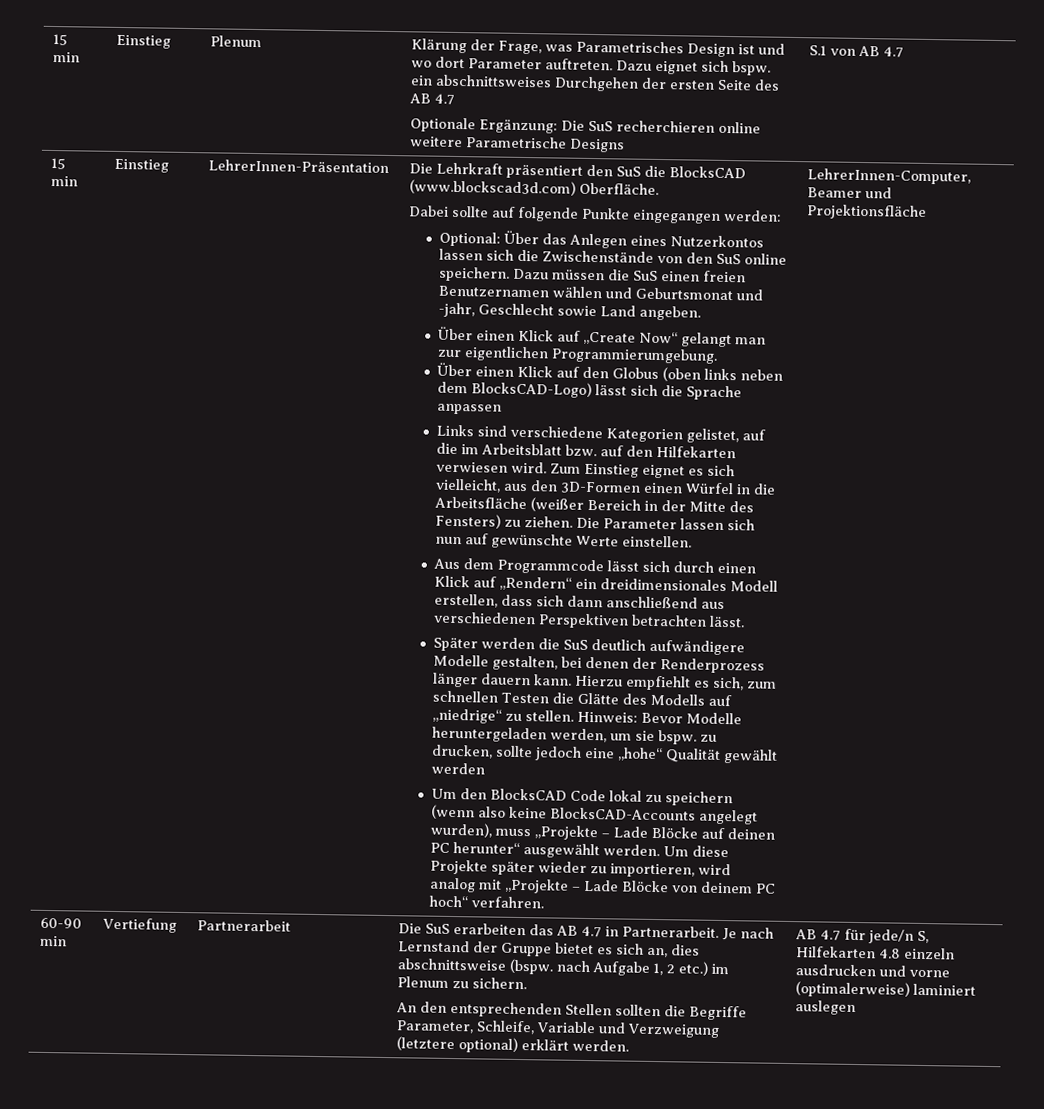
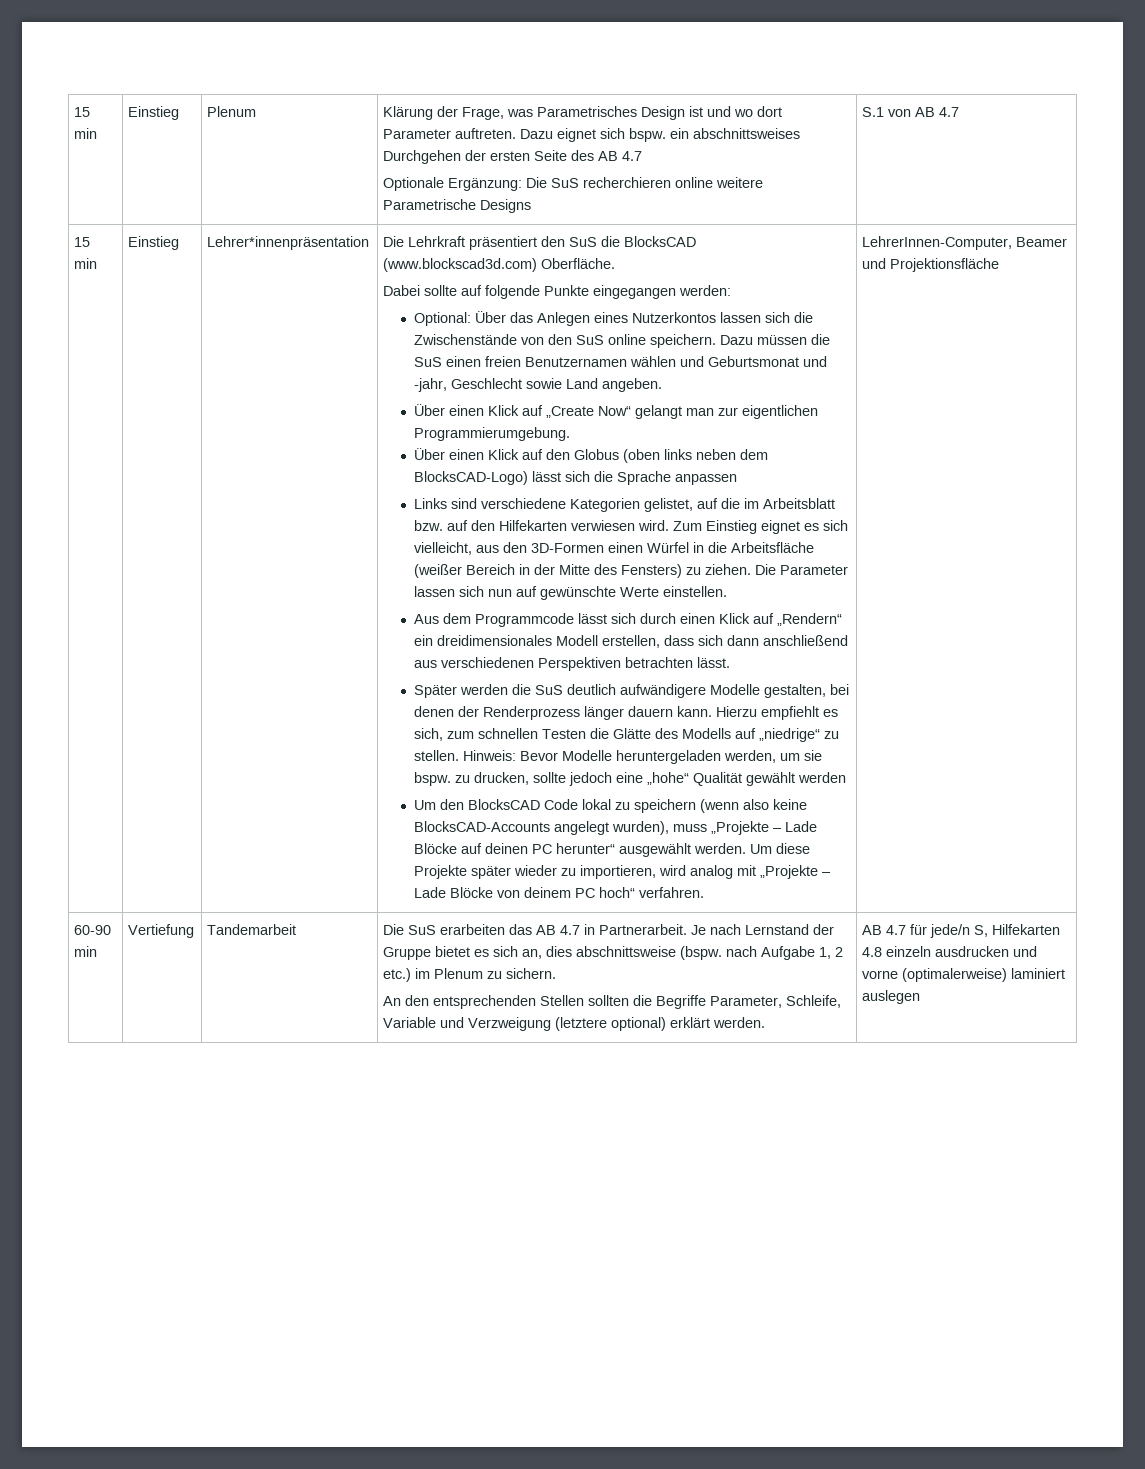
[208,159,390,173] LehrerInnen-Präsentation -> [207,236,370,250] Lehrer*innenpräsentation
[197,919,292,932] Partnerarbeit -> [207,924,297,935] Tandemarbeit

